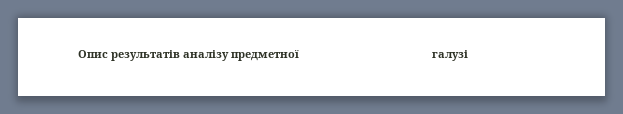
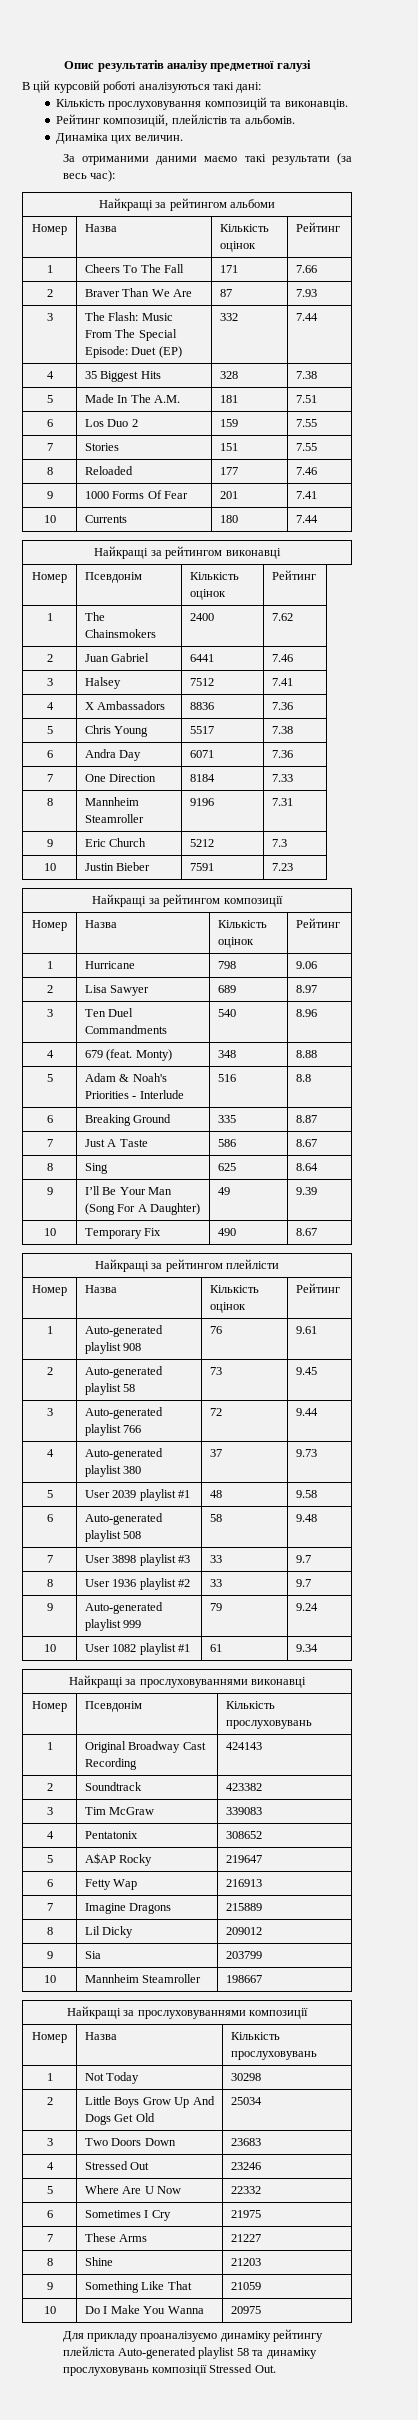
(468, 55) none -> [22,80,262,93] [56,97,348,110] [56,114,295,127] [56,133,183,144] [62,153,352,165] [62,170,116,182] [98,198,276,211] [32,224,67,235] [85,224,118,232] [220,224,270,232] [220,241,257,252] [296,222,341,232] [46,265,53,273] [85,264,185,273] [220,265,239,273] [296,265,318,273] [46,289,53,297] [85,288,193,297] [220,289,233,297] [296,289,318,297] [46,313,53,321] [85,312,173,321] [85,329,177,341] [85,346,182,358] [220,313,239,321] [296,313,319,321] [46,371,54,379] [85,371,161,382] [220,371,239,379] [296,371,318,379] [46,395,53,403] [85,394,181,403] [220,395,239,403] [296,395,318,403] [46,419,53,427] [85,419,138,427] [220,419,239,427] [296,419,318,427] [46,443,53,451] [85,443,120,451] [220,443,239,451] [296,443,318,451] [46,467,53,475] [85,466,134,475] [220,467,239,475] [296,467,318,475] [46,491,53,499] [85,490,189,499] [220,491,239,499] [296,491,318,499] [43,515,56,523] [85,515,128,523] [220,515,239,523] [296,515,319,523] [94,546,281,559] [32,572,67,583] [85,572,143,583] [190,572,240,580] [190,589,227,600] [272,570,317,580] [46,613,53,621] [85,612,106,621] [85,629,157,638] [190,613,215,621] [272,613,294,621] [46,654,53,662] [85,653,150,662] [190,654,215,662] [272,654,294,662] [46,678,53,686] [85,677,122,689] [190,678,215,686] [272,678,294,686] [46,702,54,710] [85,701,166,710] [190,702,215,710] [272,702,294,710] [46,726,53,734] [85,725,149,737] [190,726,215,734] [272,726,294,734] [46,750,53,758] [85,749,142,761] [190,750,215,758] [272,750,294,758] [46,774,53,782] [85,774,157,782] [190,774,216,782] [272,774,294,782] [46,798,53,806] [85,797,140,806] [85,814,145,823] [190,798,215,806] [272,798,294,806] [46,839,53,847] [85,838,147,847] [190,839,215,847] [272,839,288,847] [43,863,56,871] [85,862,151,871] [190,863,215,871] [272,863,294,871] [92,894,283,907] [32,920,67,931] [85,920,118,928] [218,920,268,928] [218,937,255,948] [296,918,341,928] [46,961,53,969] [85,961,136,969] [218,961,237,969] [296,961,318,969] [46,985,53,993] [85,985,150,996] [218,985,237,993] [296,985,318,993] [46,1009,53,1017] [85,1008,134,1017] [85,1025,168,1034] [218,1009,237,1017] [296,1009,318,1017] [46,1050,54,1058] [85,1049,172,1061] [218,1050,237,1058] [296,1050,318,1058] [46,1074,53,1082] [85,1073,167,1082] [85,1090,184,1099] [218,1074,237,1082] [296,1074,312,1082] [46,1115,53,1123] [85,1114,172,1126] [218,1115,237,1123] [296,1115,318,1123] [46,1139,53,1147] [85,1139,148,1147] [218,1139,237,1147] [296,1139,318,1147] [46,1163,53,1171] [85,1163,109,1174] [218,1163,237,1171] [296,1163,319,1171] [46,1187,53,1195] [85,1186,173,1195] [85,1203,201,1215] [218,1187,231,1195] [296,1187,318,1195] [43,1228,56,1236] [85,1228,162,1239] [218,1228,237,1236] [296,1228,318,1236] [94,1259,280,1272] [32,1285,67,1296] [85,1285,118,1293] [210,1285,260,1293] [210,1302,247,1313] [296,1283,341,1293] [46,1326,53,1334] [85,1325,164,1337] [85,1342,142,1354] [210,1326,223,1334] [296,1326,318,1334] [46,1367,53,1375] [85,1366,164,1378] [85,1383,136,1395] [210,1367,223,1375] [296,1367,318,1375] [46,1408,53,1416] [85,1407,164,1419] [85,1424,142,1436] [210,1408,223,1416] [296,1408,319,1416] [46,1449,54,1457] [85,1448,164,1460] [85,1465,142,1477] [210,1449,223,1457] [296,1449,318,1457] [46,1490,53,1498] [85,1489,191,1501] [210,1490,223,1498] [296,1490,318,1498] [46,1514,53,1522] [85,1513,164,1525] [85,1530,142,1542] [210,1514,223,1522] [296,1514,318,1522] [46,1555,53,1563] [85,1554,191,1566] [210,1555,223,1563] [296,1555,312,1563] [46,1579,53,1587] [85,1578,191,1590] [210,1579,223,1587] [296,1579,312,1587] [46,1603,53,1611] [85,1602,164,1614] [85,1619,142,1631] [210,1603,223,1611] [296,1603,319,1611] [43,1644,56,1652] [85,1643,191,1655] [210,1644,223,1652] [296,1644,319,1652] [68,1675,307,1688] [32,1701,67,1712] [85,1701,143,1712] [226,1701,276,1709] [226,1720,313,1729] [46,1742,53,1750] [85,1741,206,1753] [85,1758,138,1770] [226,1742,263,1750] [46,1783,53,1791] [85,1782,143,1791] [226,1783,263,1791] [46,1807,53,1815] [85,1807,155,1815] [226,1807,263,1815] [46,1831,54,1839] [85,1831,139,1839] [226,1831,263,1839] [46,1855,53,1863] [85,1853,153,1866] [226,1855,263,1863] [46,1879,53,1887] [85,1879,138,1890] [226,1879,263,1887] [46,1903,53,1911] [85,1903,172,1914] [226,1903,263,1911] [46,1927,53,1935] [85,1926,134,1938] [226,1927,263,1935] [46,1951,53,1959] [85,1951,102,1959] [226,1951,263,1959] [43,1975,56,1983] [85,1974,202,1983] [226,1975,263,1983] [66,2006,309,2019] [32,2032,67,2043] [85,2032,118,2040] [231,2032,281,2040] [231,2051,318,2060] [46,2073,53,2081] [85,2072,140,2084] [231,2073,262,2081] [46,2097,53,2105] [85,2096,215,2108] [85,2113,155,2125] [231,2097,263,2105] [46,2138,53,2146] [85,2138,176,2146] [231,2138,262,2146] [46,2162,54,2170] [85,2161,150,2170] [231,2162,262,2170] [46,2186,53,2194] [85,2185,182,2194] [231,2186,262,2194] [46,2210,53,2218] [85,2210,171,2221] [231,2210,262,2218] [46,2234,53,2242] [85,2233,148,2242] [231,2234,262,2242] [46,2258,53,2266] [85,2257,114,2266] [231,2258,262,2266] [46,2282,53,2290] [85,2281,192,2293] [231,2282,262,2290] [43,2306,56,2314] [85,2305,204,2314] [231,2306,262,2314] [62,2329,324,2342] [62,2346,317,2359] [62,2364,276,2376] // В цій курсовій роботі аналізуються такі дані: // Кількість прослуховування композицій та виконавців. // Рейтинг композицій, плейлістів та альбомів. // Динаміка цих величин. // За отриманими даними маємо такі результати (за весь час): // Найкращі за рейтингом альбоми // Номер | Назва | Кількість оцінок | Рейтинг // 1 | Cheers To The Fall | 171 | 7.66 // 2 | Braver Than We Are | 87 | 7.93 // 3 | The Flash: Music From The Special Episode: Duet (EP) | 332 | 7.44 // 4 | 35 Biggest Hits | 328 | 7.38 // 5 | Made In The A.M. | 181 | 7.51 // 6 | Los Duo 2 | 159 | 7.55 // 7 | Stories | 151 | 7.55 // 8 | Reloaded | 177 | 7.46 // 9 | 1000 Forms Of Fear | 201 | 7.41 // 10 | Currents | 180 | 7.44 // Найкращі за рейтингом виконавці // Номер | Псевдонім | Кількість оцінок | Рейтинг // 1 | The Chainsmokers | 2400 | 7.62 // 2 | Juan Gabriel | 6441 | 7.46 // 3 | Halsey | 7512 | 7.41 // 4 | X Ambassadors | 8836 | 7.36 // 5 | Chris Young | 5517 | 7.38 // 6 | Andra Day | 6071 | 7.36 // 7 | One Direction | 8184 | 7.33 // 8 | Mannheim Steamroller | 9196 | 7.31 // 9 | Eric Church | 5212 | 7.3 // 10 | Justin Bieber | 7591 | 7.23 // Найкращі за рейтингом композиції // Номер | Назва | Кількість оцінок | Рейтинг // 1 | Hurricane | 798 | 9.06 // 2 | Lisa Sawyer | 689 | 8.97 // 3 | Ten Duel Commandments | 540 | 8.96 // 4 | 679 (feat. Monty) | 348 | 8.88 // 5 | Adam & Noah's Priorities - Interlude | 516 | 8.8 // 6 | Breaking Ground | 335 | 8.87 // 7 | Just A Taste | 586 | 8.67 // 8 | Sing | 625 | 8.64 // 9 | I’ll Be Your Man (Song For A Daughter) | 49 | 9.39 // 10 | Temporary Fix | 490 | 8.67 // Найкращі за рейтингом плейлісти // Номер | Назва | Кількість оцінок | Рейтинг // 1 | Auto-generated playlist 908 | 76 | 9.61 // 2 | Auto-generated playlist 58 | 73 | 9.45 // 3 | Auto-generated playlist 766 | 72 | 9.44 // 4 | Auto-generated playlist 380 | 37 | 9.73 // 5 | User 2039 playlist #1 | 48 | 9.58 // 6 | Auto-generated playlist 508 | 58 | 9.48 // 7 | User 3898 playlist #3 | 33 | 9.7 // 8 | User 1936 playlist #2 | 33 | 9.7 // 9 | Auto-generated playlist 999 | 79 | 9.24 // 10 | User 1082 playlist #1 | 61 | 9.34 // Найкращі за прослуховуваннями виконавці // Номер | Псевдонім | Кількість прослуховувань // 1 | Original Broadway Cast Recording | 424143 // 2 | Soundtrack | 423382 // 3 | Tim McGraw | 339083 // 4 | Pentatonix | 308652 // 5 | A$AP Rocky | 219647 // 6 | Fetty Wap | 216913 // 7 | Imagine Dragons | 215889 // 8 | Lil Dicky | 209012 // 9 | Sia | 203799 // 10 | Mannheim Steamroller | 198667 // Найкращі за прослуховуваннями композиції // Номер | Назва | Кількість прослуховувань // 1 | Not Today | 30298 // 2 | Little Boys Grow Up And Dogs Get Old | 25034 // 3 | Two Doors Down | 23683 // 4 | Stressed Out | 23246 // 5 | Where Are U Now | 22332 // 6 | Sometimes I Cry | 21975 // 7 | These Arms | 21227 // 8 | Shine | 21203 // 9 | Something Like That | 21059 // 10 | Do I Make You Wanna | 20975 // Для прикладу проаналізуємо динаміку рейтингу плейліста Auto-generated playlist 58 та динаміку прослуховувань композіції Stressed Out.

